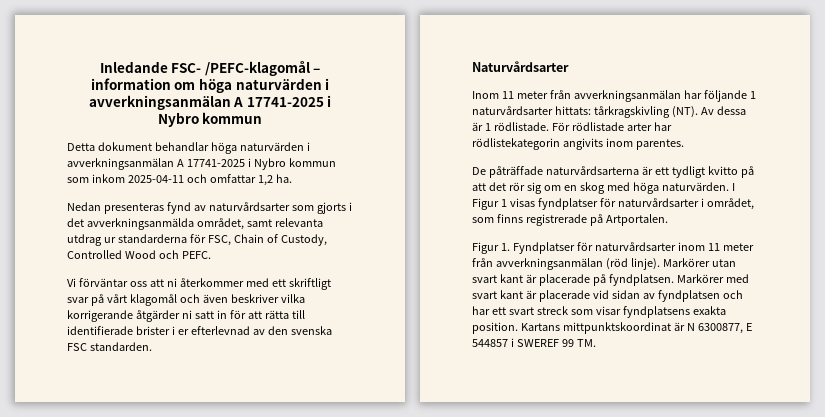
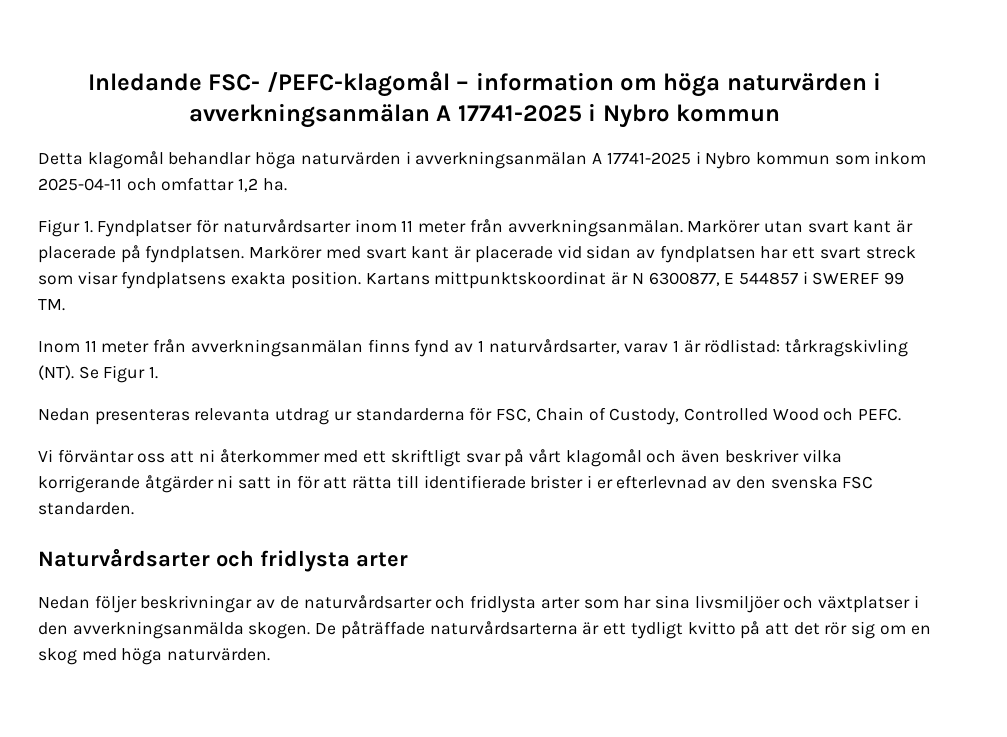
[97,142,152,151] dokument -> [87,151,164,169] klagomål
[67,202,352,214] [67,218,272,230] Nedan presenteras fynd av naturvårdsarter som gjorts i det avverkningsanmälda området, samt -> [38,219,914,237] [38,245,916,263] [38,271,905,289] [38,299,65,311] [38,339,909,357] [38,365,159,383] [38,408,190,425] Figur 1. Fyndplatser för naturvårdsarter inom 11 meter från avverkningsanmälan. Markörer utan svart kant är placerade på fyndplatsen. Markörer med svart kant är placerade vid sidan av fyndplatsen har ett svart streck som visar fyndplatsens exakta position. Kartans mittpunktskoordinat är N 6300877, E 544857 i SWEREF 99 TM. // Inom 11 meter från avverkningsanmälan finns fynd av 1 naturvårdsarter, varav 1 är rödlistad: tårkragskivling (NT). Se Figur 1. // Nedan presenteras
[472,90,756,102] [472,106,746,118] [472,122,672,131] [472,138,684,150] // Inom 11 meter från avverkningsanmälan har följande 1 naturvårdsarter hittats: tårkragskivling (NT). Av dessa är 1 rödlistade. För rödlistade arter har rödlistekategorin angivits inom parentes. // -> [216,550,408,572] [38,595,919,613] [38,621,311,639] och fridlysta arter // Nedan följer beskrivningar av de naturvårdsarter och fridlysta arter som har sina livsmiljöer och växtplatser i den avverkningsanmälda skogen.
[731,183,735,191] [472,198,754,210] [472,214,668,226] [472,242,754,254] [472,258,736,270] [472,274,749,286] [472,290,743,302] [472,306,726,318] [472,322,752,334] [472,338,596,347] I Figur 1 visas fyndplatser för naturvårdsarter i området, som finns registrerade på Artportalen. // Figur 1. Fyndplatser för naturvårdsarter inom 11 meter från avverkningsanmälan (röd linje). Markörer utan svart kant är placerade på fyndplatsen. Markörer med svart kant är placerade vid sidan av fyndplatsen och har ett svart streck som visar fyndplatsens exakta position. Kartans mittpunktskoordinat är N 6300877, E 544857 i SWEREF 99 TM. -> (271, 654) none

